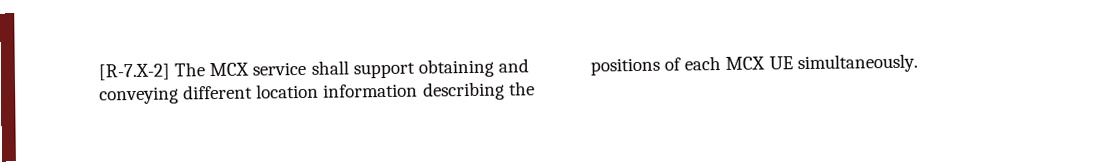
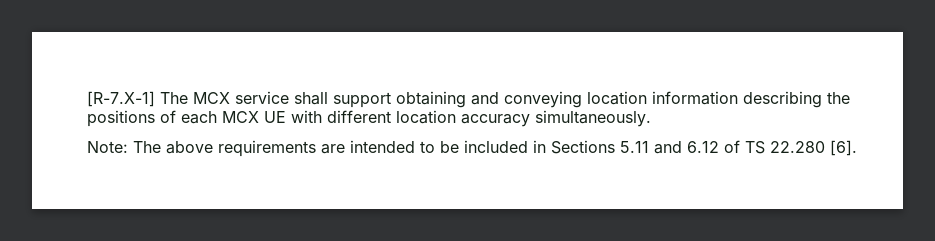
[98,63,170,81] [R-7.X-2] -> [87,91,155,107] [R-7.X-1]
[183,84,254,100] different -> (582, 99) none
[796,53,918,74] simultaneously. -> [291,110,651,127] [87,140,857,157] with different location accuracy simultaneously. // Note: The above requirements are intended to be included in Sections 5.11 and 6.12 of TS 22.280 [6].

